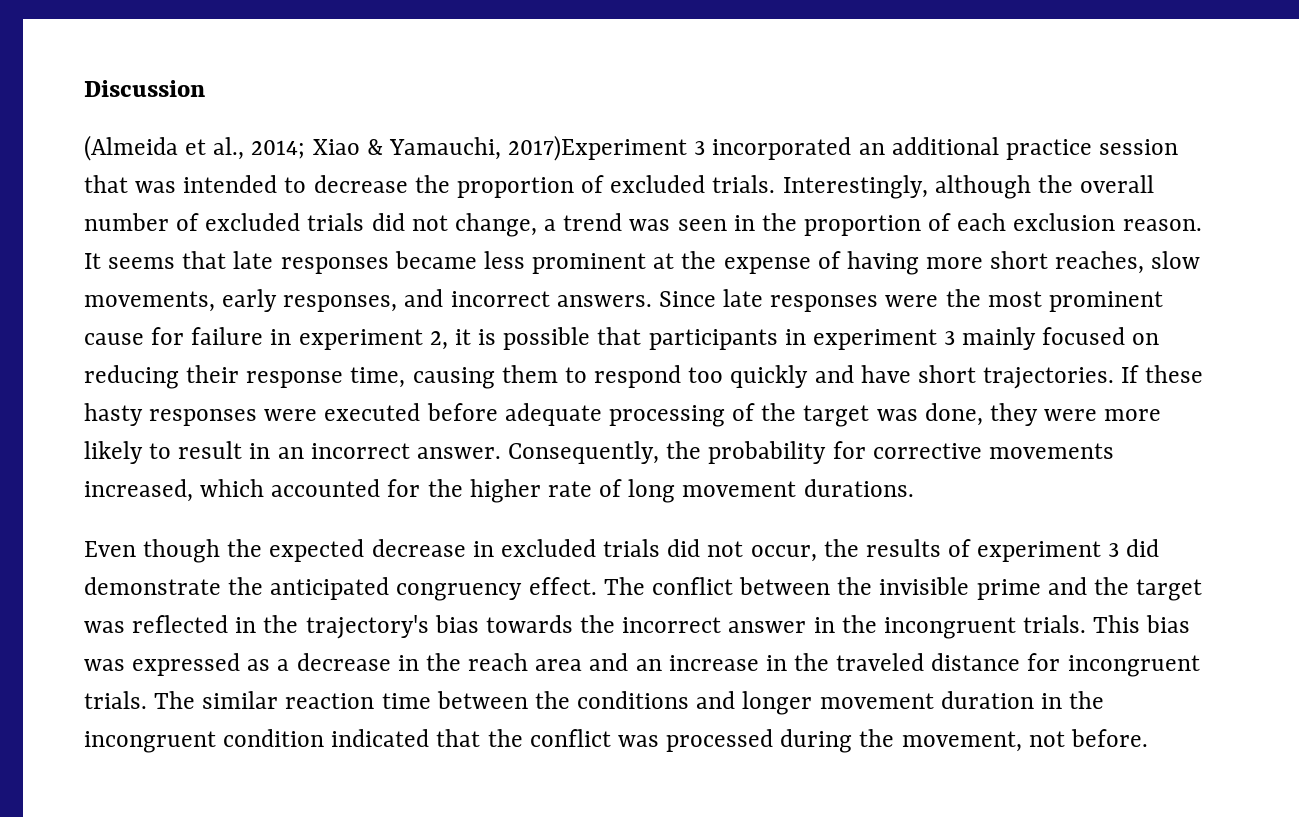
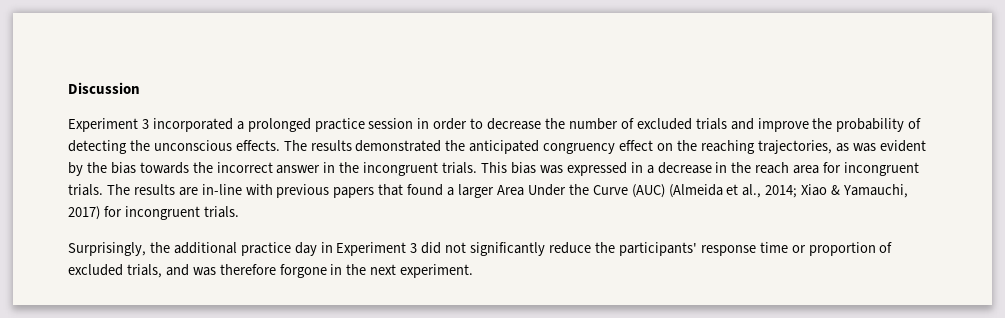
[84,135,1179,161] [84,175,1155,199] [84,213,1202,237] [84,251,1201,275] [84,289,1163,312] [84,327,1160,350] [84,365,1204,389] [84,403,1162,427] [84,441,1114,464] [84,479,914,503] [84,539,1160,563] [84,577,1203,601] [84,615,429,639] (Almeida et al., 2014; Xiao & Yamauchi, 2017)Experiment 3 incorporated an additional practice session that was intended to decrease the proportion of excluded trials. Interestingly, although the overall number of excluded trials did not change, a trend was seen in the proportion of each exclusion reason. It seems that late responses became less prominent at the expense of having more short reaches, slow movements, early responses, and incorrect answers. Since late responses were the most prominent cause for failure in experiment 2, it is possible that participants in experiment 3 mainly focused on reducing their response time, causing them to respond too quickly and have short trajectories. If these hasty responses were executed before adequate processing of the target was done, they were more likely to result in an incorrect answer. Consequently, the probability for corrective movements increased, which accounted for the higher rate of long movement durations. // Even though the expected decrease in excluded trials did not occur, the results of experiment 3 did demonstrate the anticipated congruency effect. The conflict between the invisible prime and the target was reflected in the trajectory's -> [68,118,922,132] [68,140,926,154] [68,162,107,176] Experiment 3 incorporated a prolonged practice session in order to decrease the number of excluded trials and improve the probability of detecting the unconscious effects. The results demonstrated the anticipated congruency effect on the reaching trajectories, as was evident by the
[247,659,271,671] as -> [630,162,643,173] in
[589,653,1200,677] [84,691,1105,715] [84,729,1148,753] and an increase in the traveled distance for incongruent trials. The similar reaction time between the conditions and longer movement duration in the incongruent condition indicated that the conflict was processed during the movement, not before. -> [823,162,920,176] [68,184,909,198] [68,206,239,220] [68,242,893,256] [68,264,474,278] for incongruent trials. The results are in-line with previous papers that found a larger Area Under the Curve (AUC) (Almeida et al., 2014; Xiao & Yamauchi, 2017) for incongruent trials. // Surprisingly, the additional practice day in Experiment 3 did not significantly reduce the participants' response time or proportion of excluded trials, and was therefore forgone in the next experiment.

